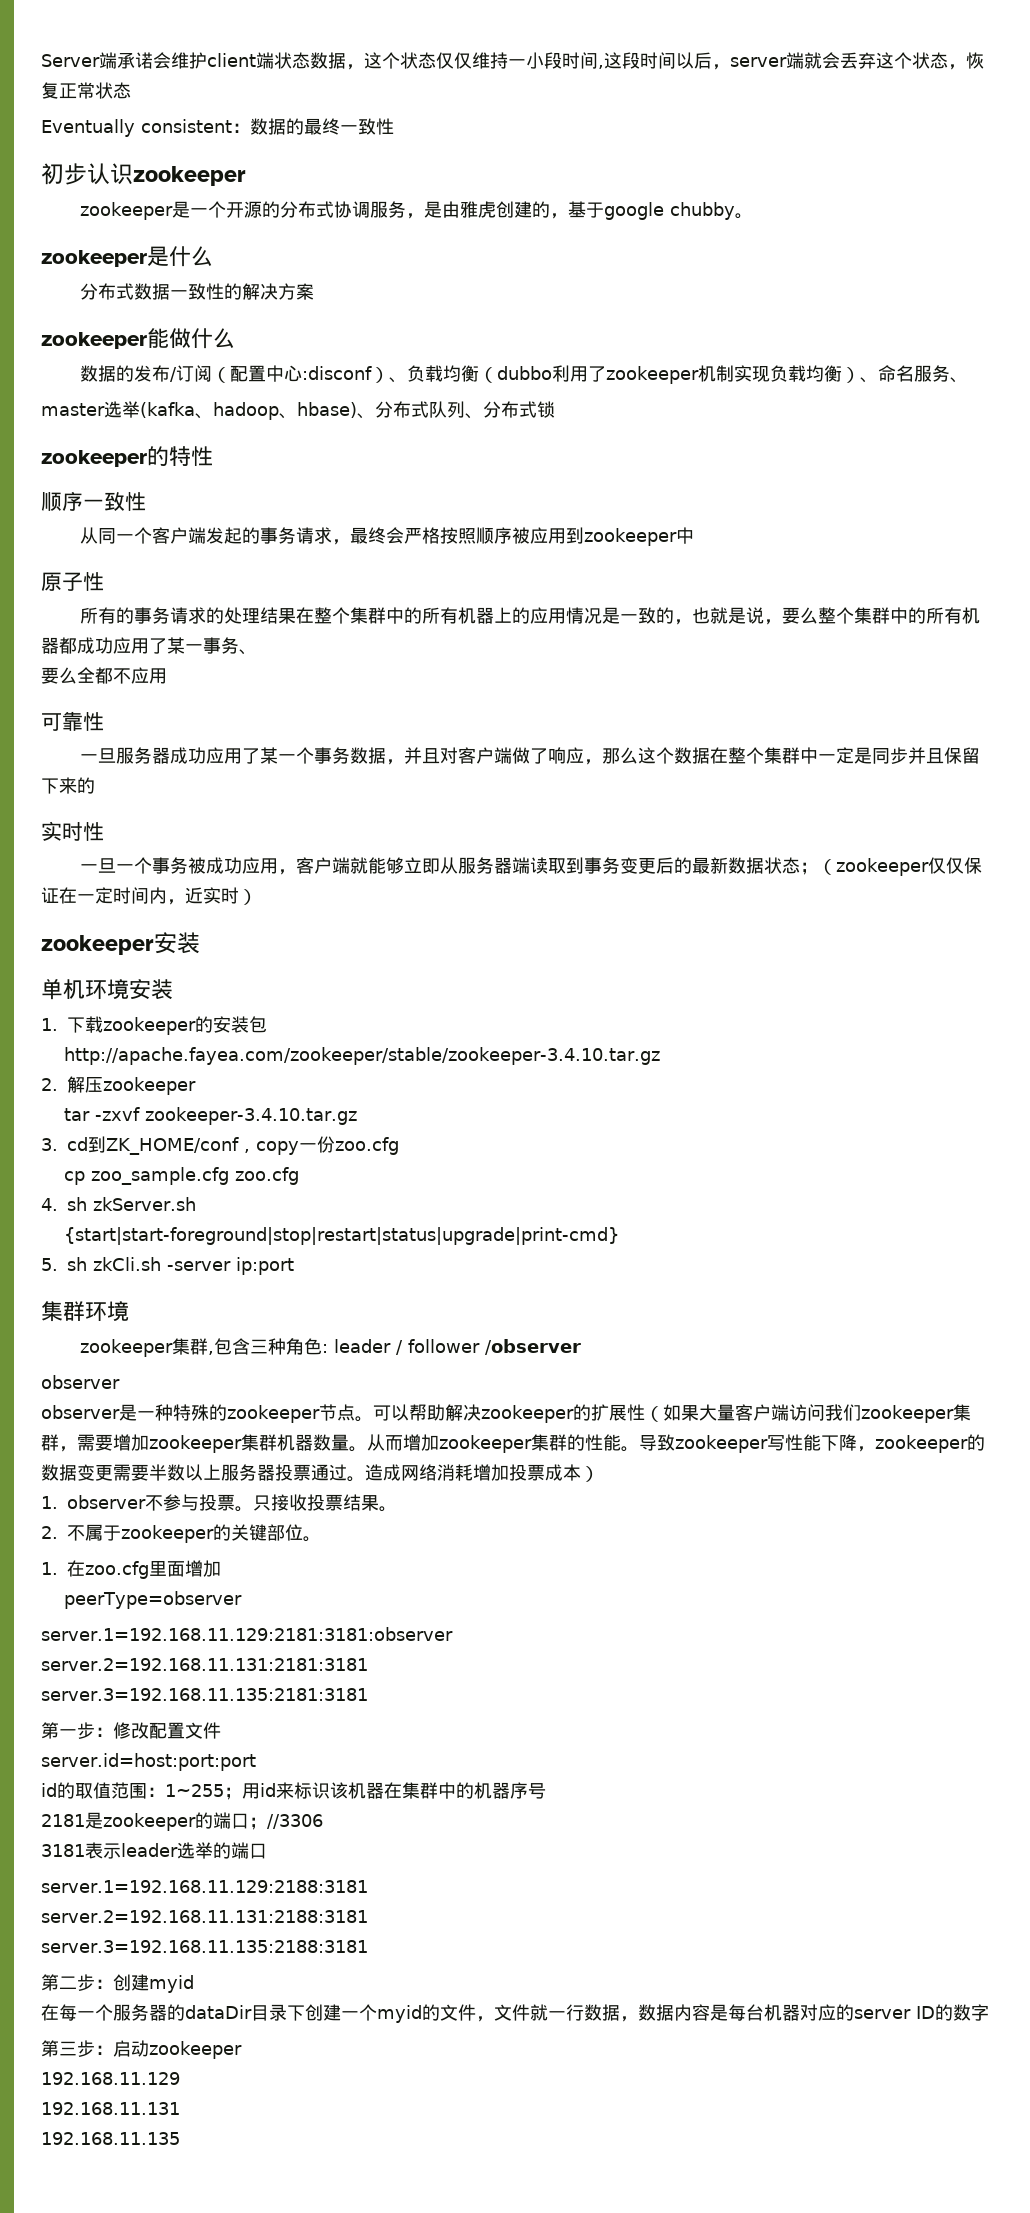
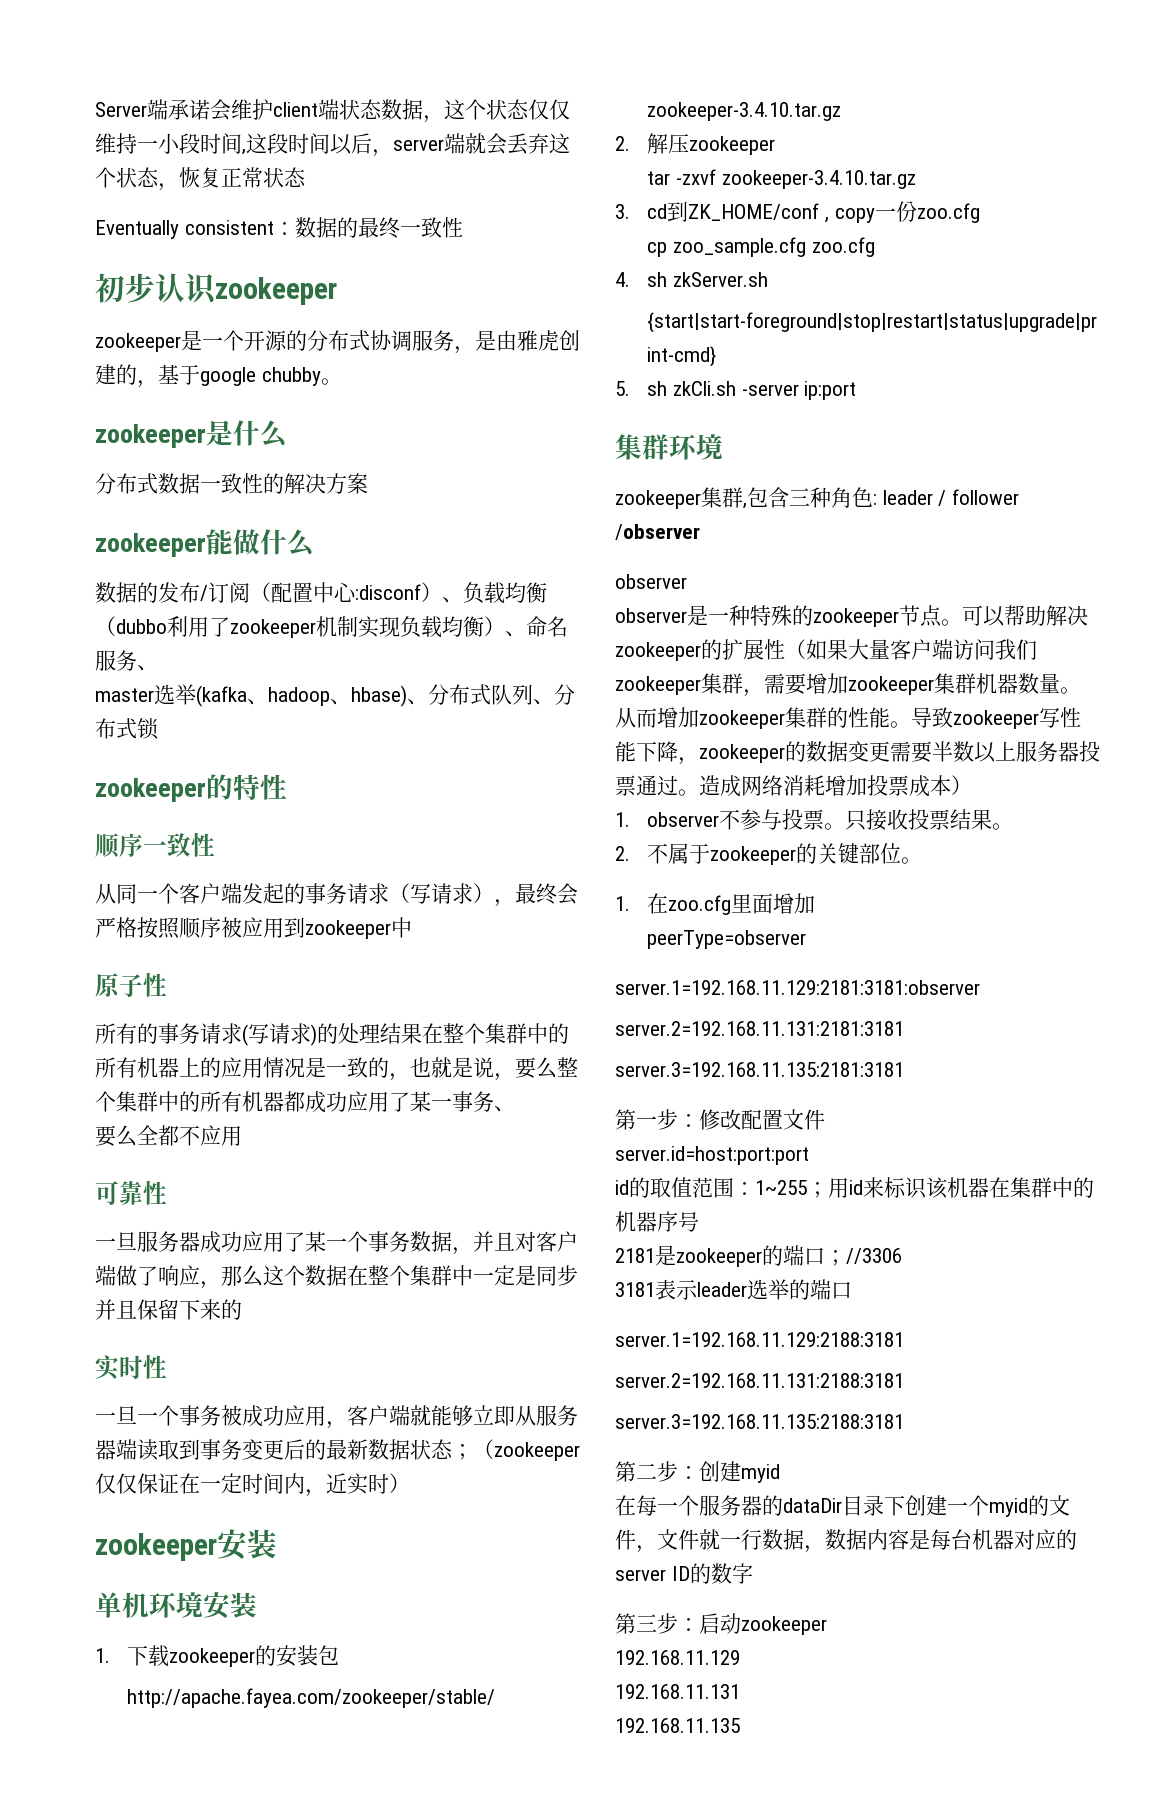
(333, 535) none -> [389,883,494,904] （写请求）
(207, 615) none -> [242,1023,317,1046] (写请求)

